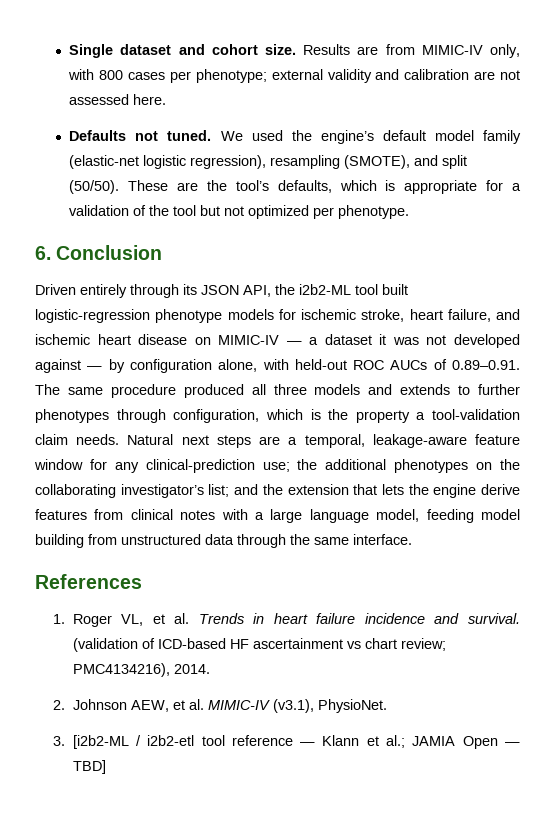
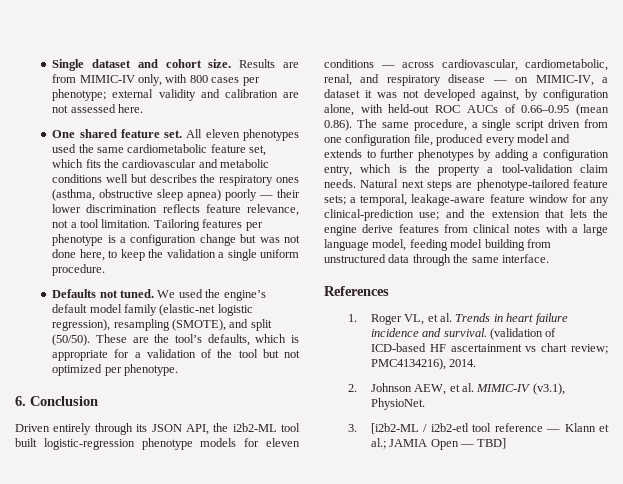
(167, 99) none -> [52,129,299,141] [52,144,267,156] [52,159,270,168] [52,174,299,186] [52,189,300,201] [52,204,299,216] [52,219,263,231] [52,234,300,246] [52,249,299,261] [52,264,106,276] // One shared feature set. All eleven phenotypes used the same cardiometabolic feature set, which fits the cardiovascular and metabolic conditions well but describes the respiratory ones (asthma, obstructive sleep apnea) poorly — their lower discrimination reflects feature relevance, not a tool limitation. Tailoring features per phenotype is a configuration change but was not done here, to keep the validation a single uniform procedure.
[301,309,520,322] [35,334,302,345] ischemic stroke, heart failure, and ischemic heart disease on MIMIC-IV — -> [266,438,300,447] [324,59,608,71] [324,74,594,86] eleven conditions — across cardiovascular, cardiometabolic, renal, and respiratory disease — on MIMIC-IV,
[35,359,103,373] against — -> [481,90,519,101] against,
[452,360,520,370] [35,384,361,398] 0.89–0.91. The same procedure produced all three models -> [521,104,609,116] [324,119,608,131] [324,134,549,146] 0.66–0.95 (mean 0.86). The same procedure, a single script driven from one configuration file, produced every model
[116,409,260,423] through configuration, -> [478,149,609,161] [324,165,352,176] by adding a configuration entry,
(281, 440) none -> [476,179,608,191] [324,195,346,205] phenotype-tailored feature sets;
[297,459,521,473] [35,484,230,498] the additional phenotypes on the collaborating investigator’s list; -> (440, 216) none

